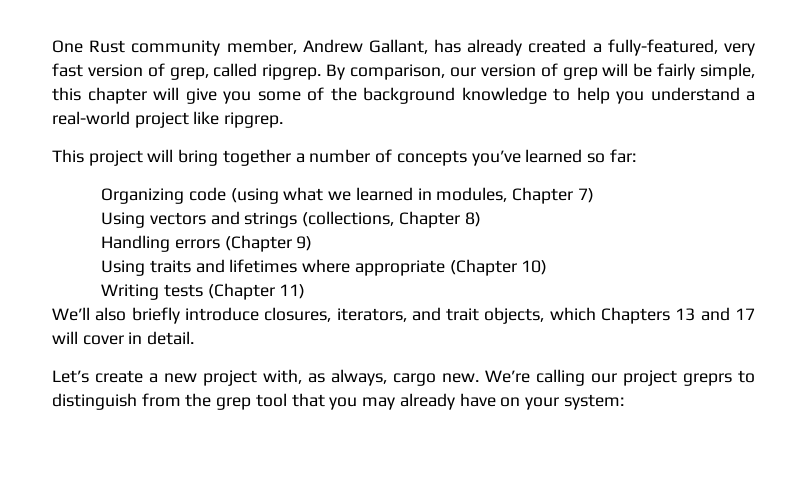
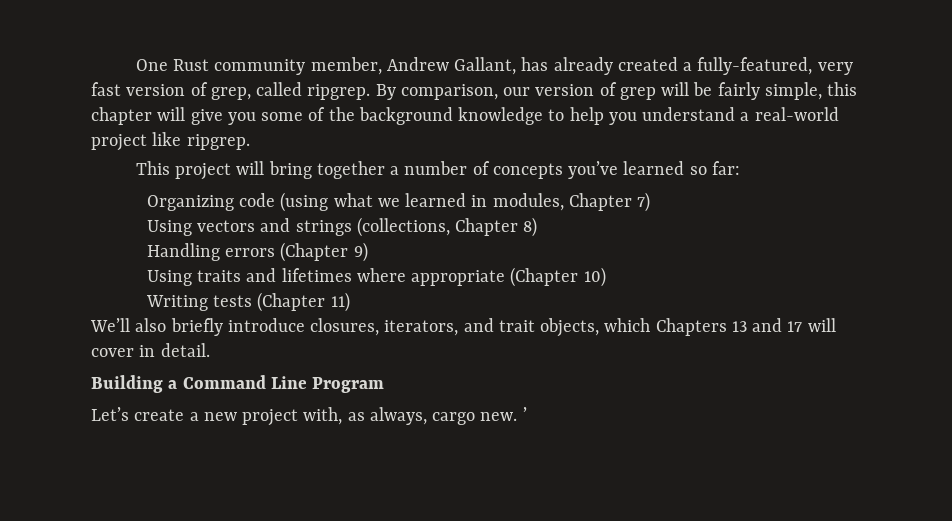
(195, 338) none -> [91,375,385,393] // Building a Command Line Program
[485,369,755,386] [52,393,624,410] We’re calling our project greprs to distinguish from the grep tool that you may already have on your system: -> [522,407,527,421] ’

